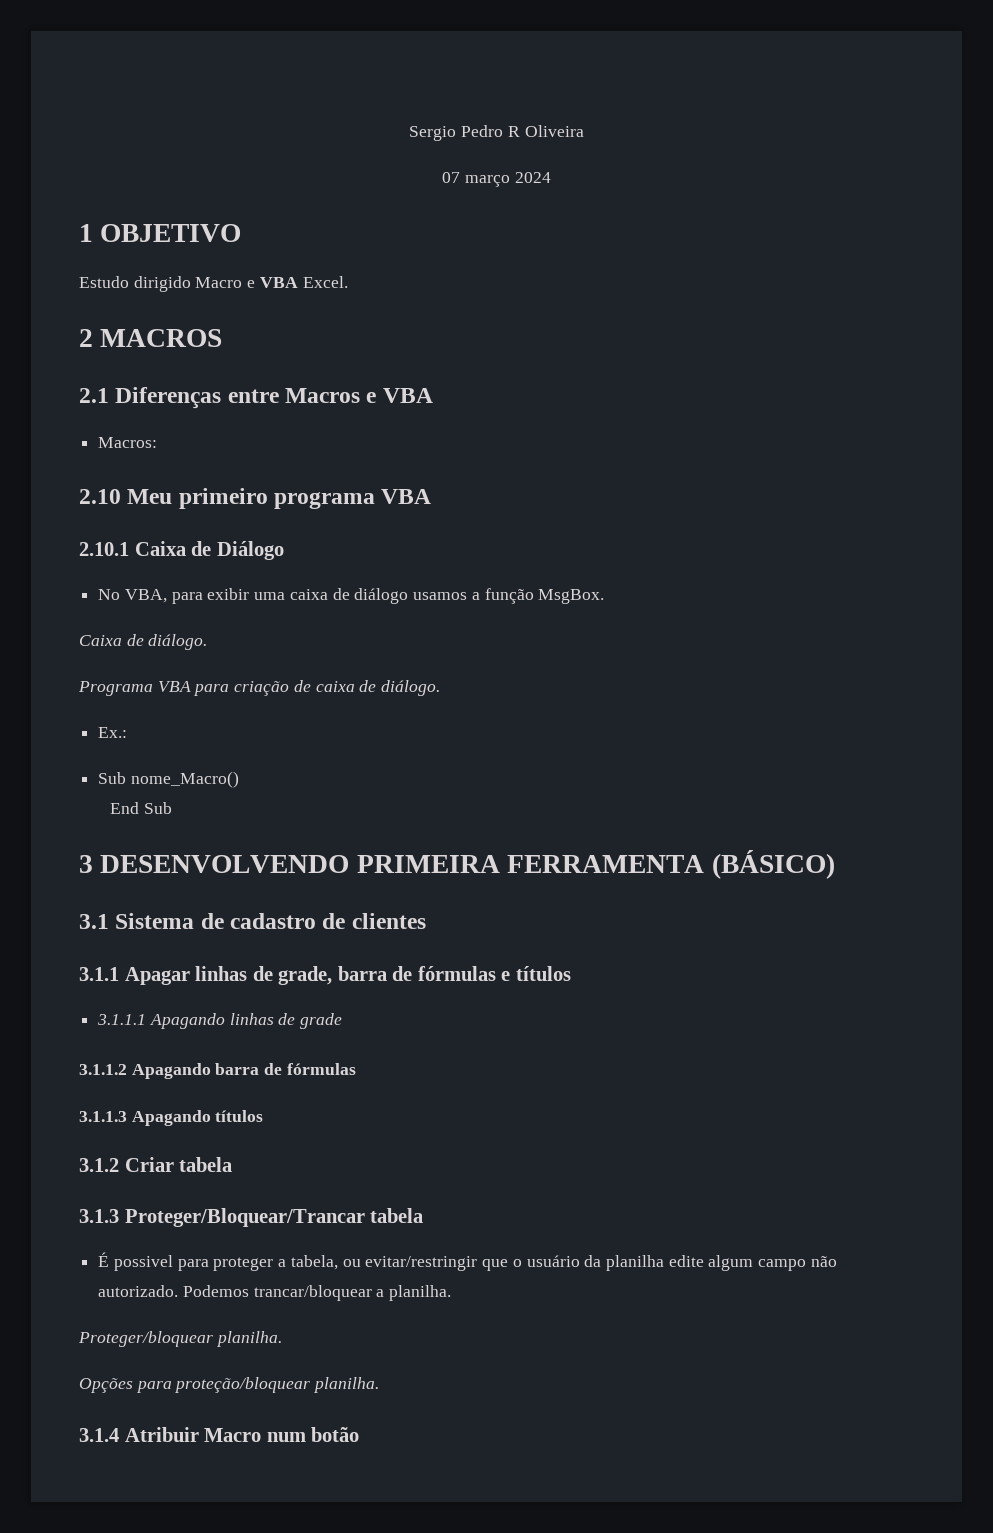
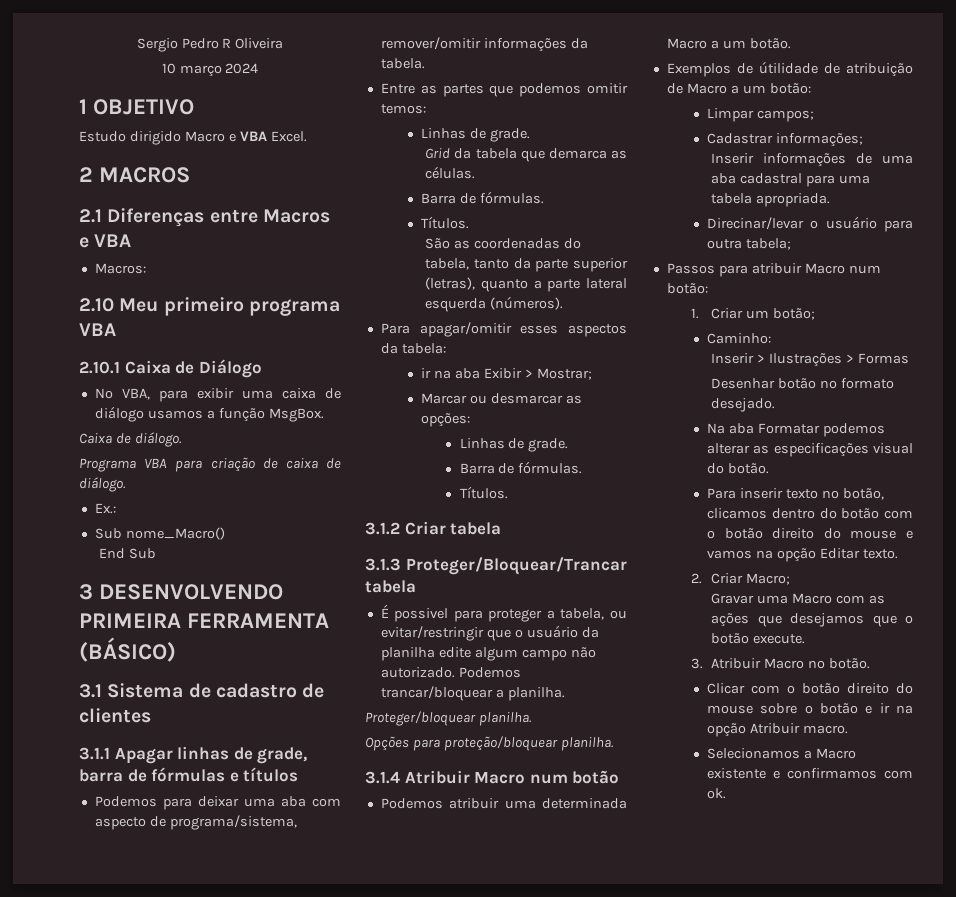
[442,172,461,183] 07 -> [161,63,176,74] 10
[97,1013,343,1029] [79,1063,356,1079] [79,1110,264,1126] 3.1.1.1 Apagando linhas de grade // 3.1.1.2 Apagando barra de fórmulas // 3.1.1.3 Apagando títulos -> [94,796,341,810] [94,815,297,830] [380,37,588,52] [380,58,425,69] [380,83,628,97] [380,104,426,114] [421,128,530,142] [425,148,627,162] [425,166,476,179] [421,191,544,204] [421,216,470,229] [425,238,581,249] [425,258,628,272] [425,277,627,292] [425,296,564,312] [380,322,627,337] [380,343,446,354] [421,368,592,380] [421,393,582,404] [421,413,471,427] [459,438,569,452] [459,461,583,474] [459,486,508,499] Podemos para deixar uma aba com aspecto de programa/sistema, remover/omitir informações da tabela. // Entre as partes que podemos omitir temos: // Linhas de grade. // Grid da tabela que demarca as células. // Barra de fórmulas. // Títulos. // São as coordenadas do tabela, tanto da parte superior (letras), quanto a parte lateral esquerda (números). // Para apagar/omitir esses aspectos da tabela: // ir na aba Exibir > Mostrar; // Marcar ou desmarcar as opções: // Linhas de grade. // Barra de fórmulas. // Títulos.
(360, 1434) none -> [380,798,627,809] [666,38,791,49] [666,61,913,77] [666,83,811,94] [707,108,814,122] [707,133,863,147] [711,153,913,167] [711,173,870,187] [711,193,831,207] [707,216,913,232] [707,238,791,250] [666,263,881,277] [666,283,708,294] [691,308,815,320] [707,333,772,344] [711,353,909,367] [711,378,894,389] [711,398,776,412] [707,423,885,437] [707,443,913,457] [707,463,769,474] [707,488,884,500] [707,508,913,519] [707,528,913,539] [707,548,898,562] [691,573,791,585] [711,593,885,604] [711,613,913,627] [711,633,806,644] [691,658,870,669] [707,683,913,694] [707,703,913,714] [707,723,848,737] [707,748,856,759] [707,768,913,779] [707,788,727,799] // Podemos atribuir uma determinada Macro a um botão. // Exemplos de útilidade de atribuição de Macro a um botão: // Limpar campos; // Cadastrar informações; // Inserir informações de uma aba cadastral para uma tabela apropriada. // Direcinar/levar o usuário para outra tabela; // Passos para atribuir Macro num botão: // 1. Criar um botão; // Caminho: // Inserir > Ilustrações > Formas // Desenhar botão no formato desejado. // Na aba Formatar podemos alterar as especificações visual do botão. // Para inserir texto no botão, clicamos dentro do botão com o botão direito do mouse e vamos na opção Editar texto. // 2. Criar Macro; // Gravar uma Macro com as ações que desejamos que o botão execute. // 3. Atribuir Macro no botão. // Clicar com o botão direito do mouse sobre o botão e ir na opção Atribuir macro. // Selecionamos a Macro existente e confirmamos com ok.

